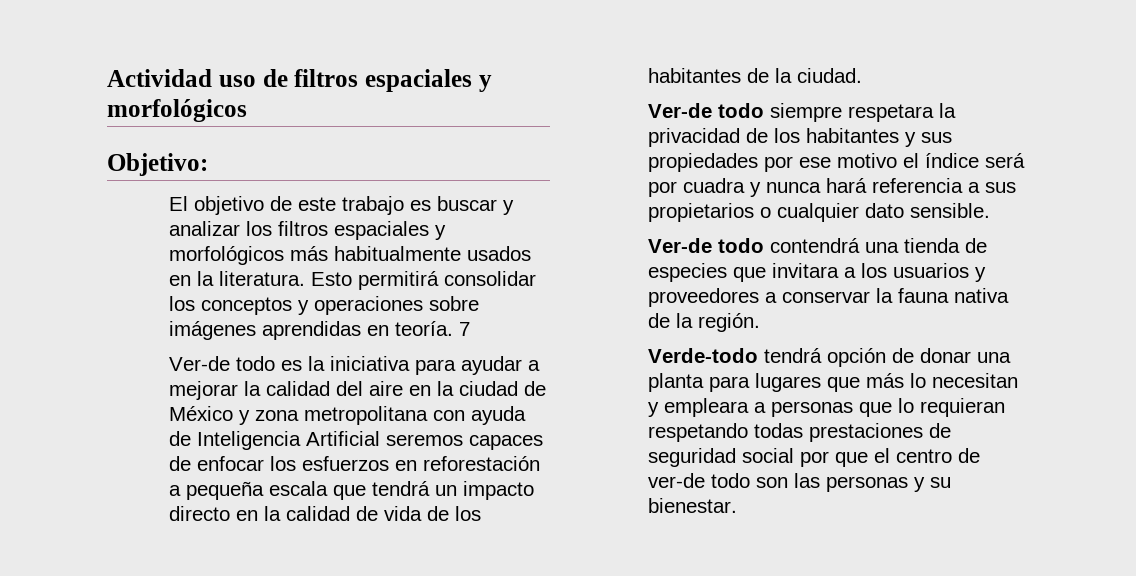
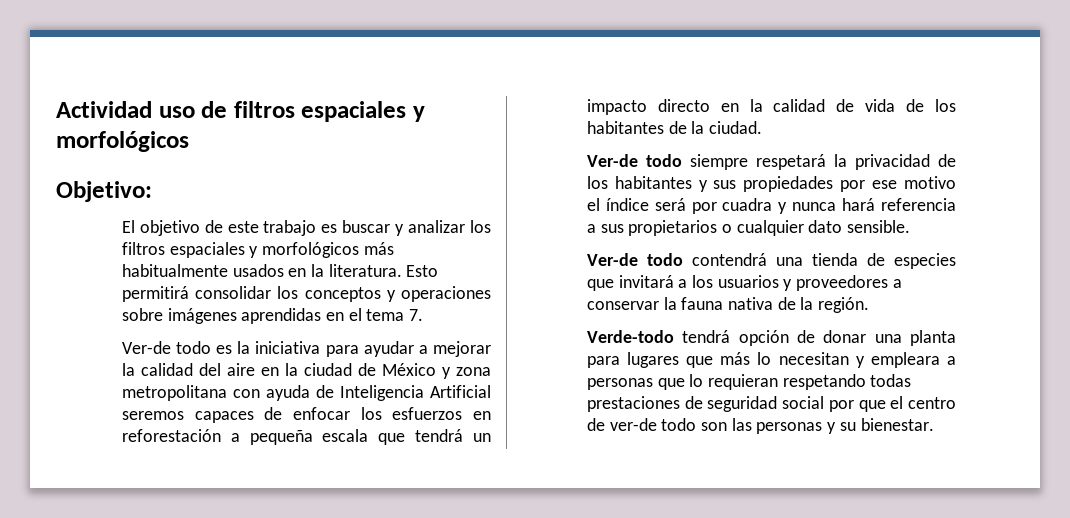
[395,321,471,336] teoría. 7 -> [348,308,424,321] el tema 7.
[848,104,935,122] respetara -> [755,154,826,170] respetará
[772,263,840,278] invitara -> [618,275,674,288] invitará

